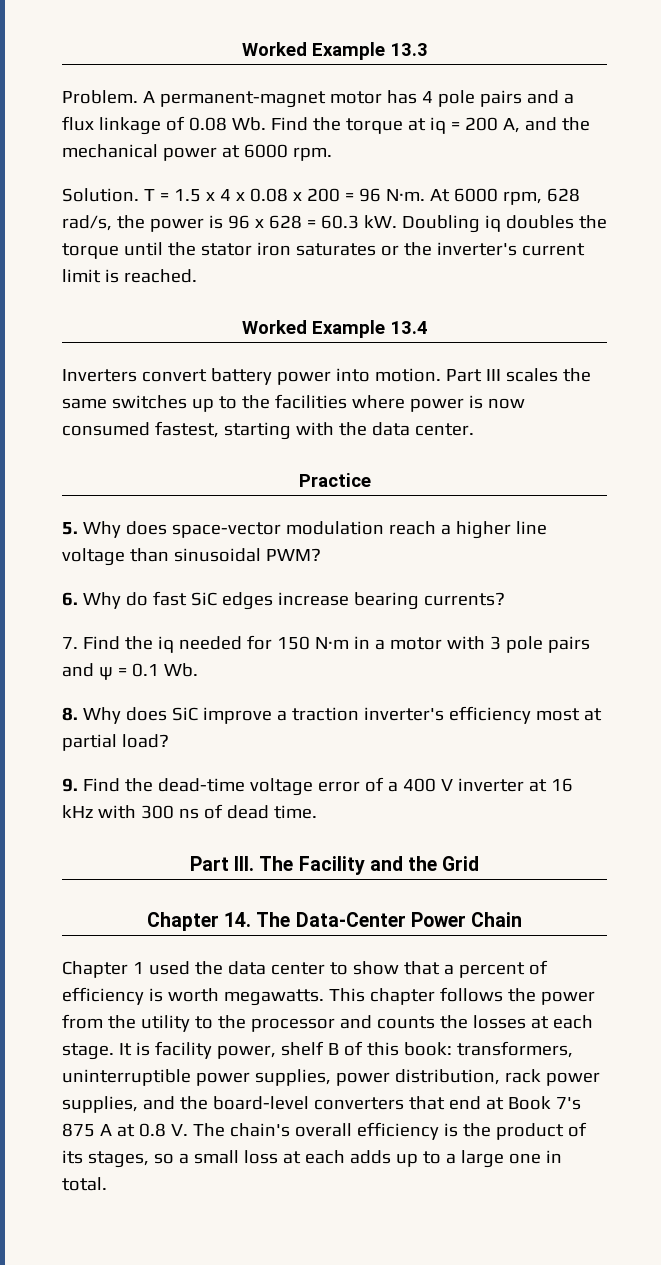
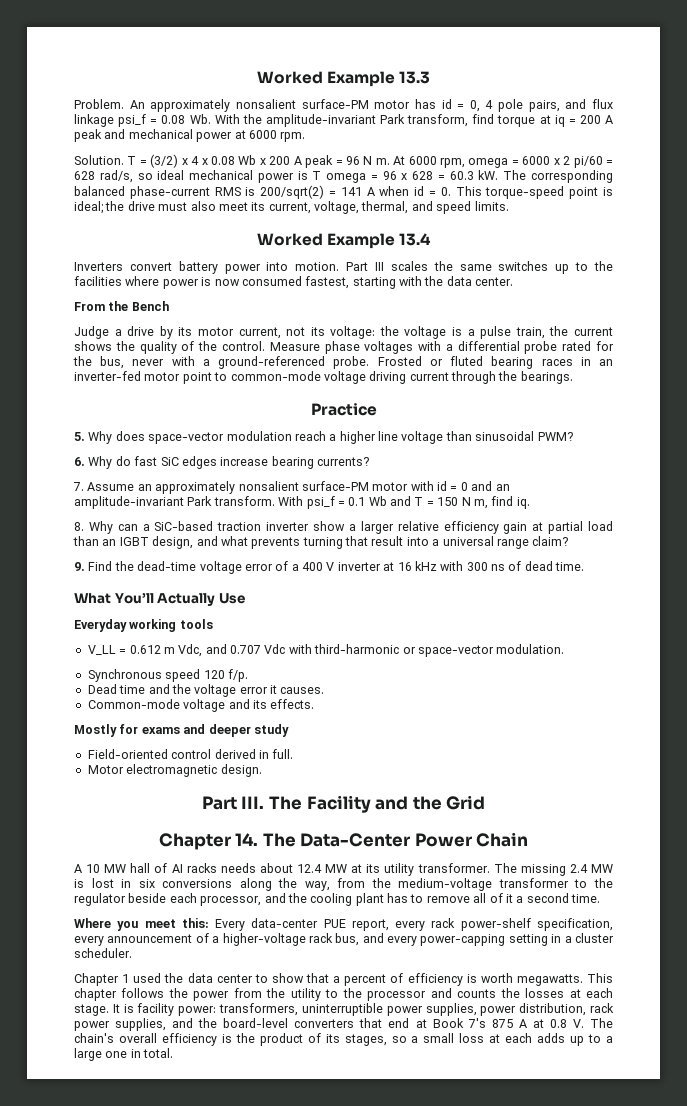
[142,90,574,108] [62,116,341,135] A permanent-magnet motor has 4 pole pairs and a flux linkage of 0.08 Wb. Find the -> [129,99,614,112] [74,114,495,127] An approximately nonsalient surface-PM motor has id = 0, 4 pole pairs, and flux linkage psi_f = 0.08 Wb. With the amplitude-invariant Park transform, find
[502,117,590,133] A, and the -> [605,115,613,124] [74,129,126,142] A peak and
[173,189,201,202] 1.5 -> [150,154,179,168] (3/2)
(288, 195) none -> [238,155,257,165] Wb
[344,188,580,205] [62,215,223,232] = 96 N·m. At 6000 rpm, 628 rad/s, the power is -> [293,155,613,168] [74,170,378,183] A peak = 96 N m. At 6000 rpm, omega = 6000 x 2 pi/60 = 628 rad/s, so ideal mechanical power is T omega =
[401,215,607,233] [62,242,585,259] [62,269,197,283] Doubling iq doubles the torque until the stator iron saturates or the inverter's current limit is reached. -> [503,170,613,183] [74,185,614,199] [74,201,509,214] The corresponding balanced phase-current RMS is 200/sqrt(2) = 141 A when id = 0. This torque-speed point is ideal; the drive must also meet its current, voltage, thermal, and speed limits.
(474, 429) none -> [74,301,169,311] [74,326,613,339] [74,341,614,354] [73,356,613,369] [74,371,573,384] // From the Bench // Judge a drive by its motor current, not its voltage: the voltage is a pulse train, the current shows the quality of the control. Measure phase voltages with a differential probe rated for the bus, never with a ground-referenced probe. Frosted or fluted bearing races in an inverter-fed motor point to common-mode voltage driving current through the bearings.
[82,635,590,653] [62,663,198,680] [62,706,602,724] [62,734,169,751] Find the iq needed for 150 N·m in a motor with 3 pole pairs and ψ = 0.1 Wb. // 8. Why does SiC improve a traction inverter's efficiency most at partial load? -> [87,481,510,494] [74,496,530,509] [74,521,614,534] [73,536,569,549] Assume an approximately nonsalient surface-PM motor with id = 0 and an amplitude-invariant Park transform. With psi_f = 0.1 Wb and T = 150 N m, find iq. // 8. Why can a SiC-based traction inverter show a larger relative efficiency gain at partial load than an IGBT design, and what prevents turning that result into a universal range claim?
(317, 812) none -> [74,593,245,606] [74,619,213,632] [87,644,565,657] [87,669,248,682] [87,684,325,697] [87,699,315,712] [74,724,289,737] [87,749,294,759] [87,764,262,777] // What You’ll Actually Use // Everyday working tools // V_LL = 0.612 m Vdc, and 0.707 Vdc with third-harmonic or space-vector modulation. // Synchronous speed 120 f/p. // Dead time and the voltage error it causes. // Common-mode voltage and its effects. // Mostly for exams and deeper study // Field-oriented control derived in full. // Motor electromagnetic design.
(523, 919) none -> [74,863,613,876] [74,878,614,891] [74,893,600,906] [74,918,613,931] [74,933,614,946] [74,948,132,958] // A 10 MW hall of AI racks needs about 12.4 MW at its utility transformer. The missing 2.4 MW is lost in six conversions along the way, from the medium-voltage transformer to the regulator beside each processor, and the cooling plant has to remove all of it a second time. // Where you meet this: Every data-center PUE report, every rack power-shelf specification, every announcement of a higher-voltage rack bus, and every power-capping setting in a cluster scheduler.
[216,1041,452,1059] power, shelf B of this book: -> [178,1006,217,1016] power:

